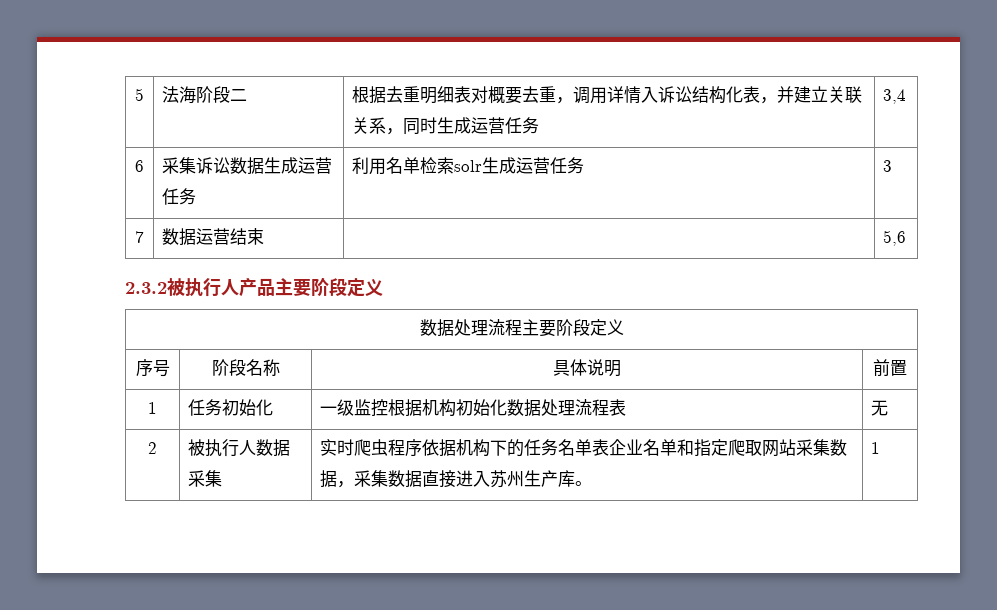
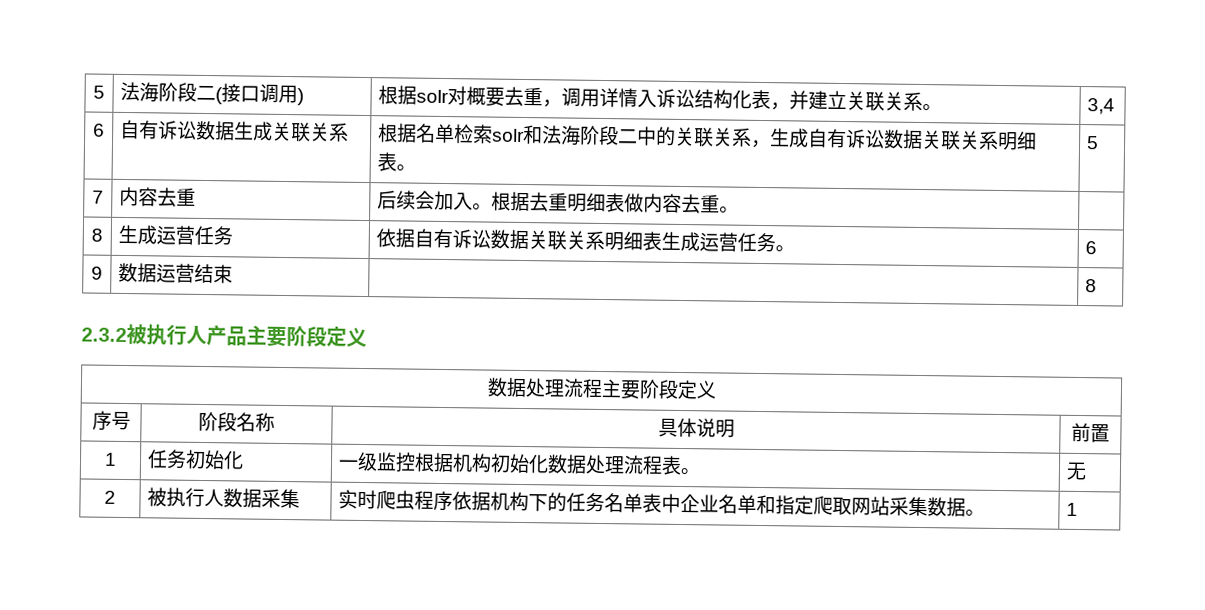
[352,86,472,104] | 根据去重明细表 -> [215,83,305,106] [378,85,450,105] (接口调用) | 根据solr
[386,117,540,135] [883,89,907,104] [135,160,144,172] [162,157,333,175] [162,188,197,205] [352,157,585,175] [883,160,893,172] [135,231,144,243] ，同时生成运营任务 | 3,4 // 6 | 采集诉讼数据生成运营任务 | 利用名单检索solr生成运营任务 | 3 // 7 -> [922,104,943,111] [1087,98,1116,115] [93,123,105,137] [120,119,350,142] [378,123,1038,151] [377,152,417,172] [1086,136,1100,150] [92,190,104,204] [119,186,197,207] [377,190,740,214] [91,228,103,242] [118,224,234,246] [376,228,796,253] [1085,241,1098,255] [91,266,103,280] 。 | 3,4 // 6 | 自有诉讼数据生成关联关系 | 根据名单检索solr和法海阶段二中的关联关系，生成自有诉讼数据关联关系明细表。 | 5 // 7 | 内容去重 | 后续会加入。根据去重明细表做内容去重。 | // 8 | 生成运营任务 | 依据自有诉讼数据关联关系明细表生成运营任务。 | 6 // 9
[883,230,907,246] 5,6 -> [1085,279,1098,293] 8
(627, 407) none -> [680,467,701,475] 。
(610, 447) none -> [661,493,682,514] 中
[337,470,576,488] ，采集数据直接进入苏州生产库 -> (967, 507) none

